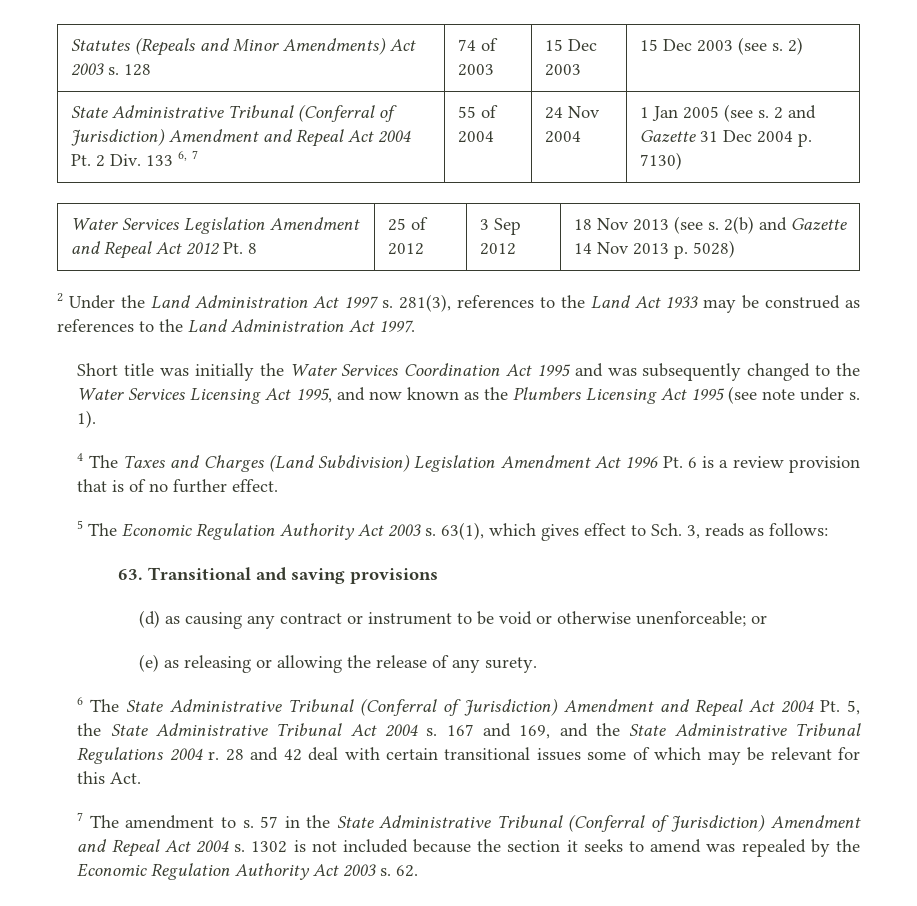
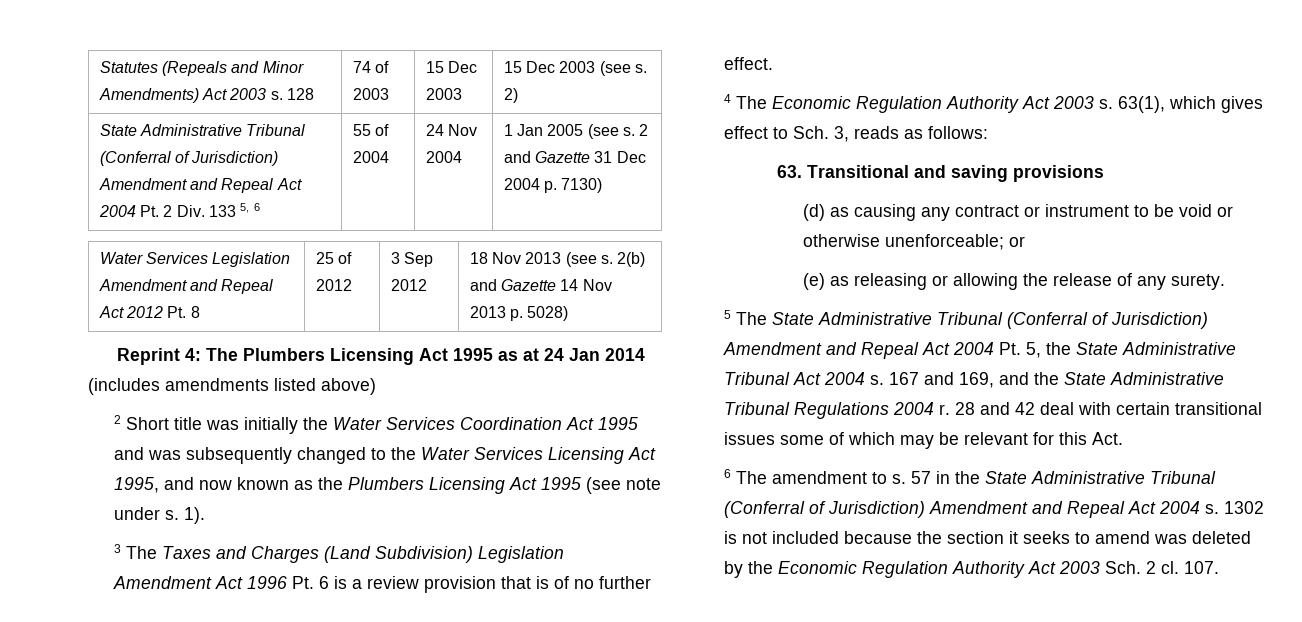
[177,150,198,161] 6, 7 -> [240,203,260,213] 5, 6
[57,293,861,313] [57,319,415,333] 2 Under the Land Administration Act 1997 s. 281(3), references to the Land Act 1933 may be construed as references to the Land Administration Act 1997. // -> [116,348,645,365] [88,378,376,395] [114,415,122,424] Reprint 4: The Plumbers Licensing Act 1995 as at 24 Jan 2014 (includes amendments listed above) // 2
[77,453,84,461] 4 -> [114,544,122,553] 3
[77,520,84,529] 5 -> [724,94,732,103] 4
[77,697,84,705] 6 -> [724,310,732,319] 5
[77,812,84,821] 7 -> [724,469,732,478] 6
[741,839,806,857] repealed -> [1192,531,1252,544] deleted
[380,865,419,877] s. 62. -> [1105,561,1220,574] Sch. 2 cl. 107.

